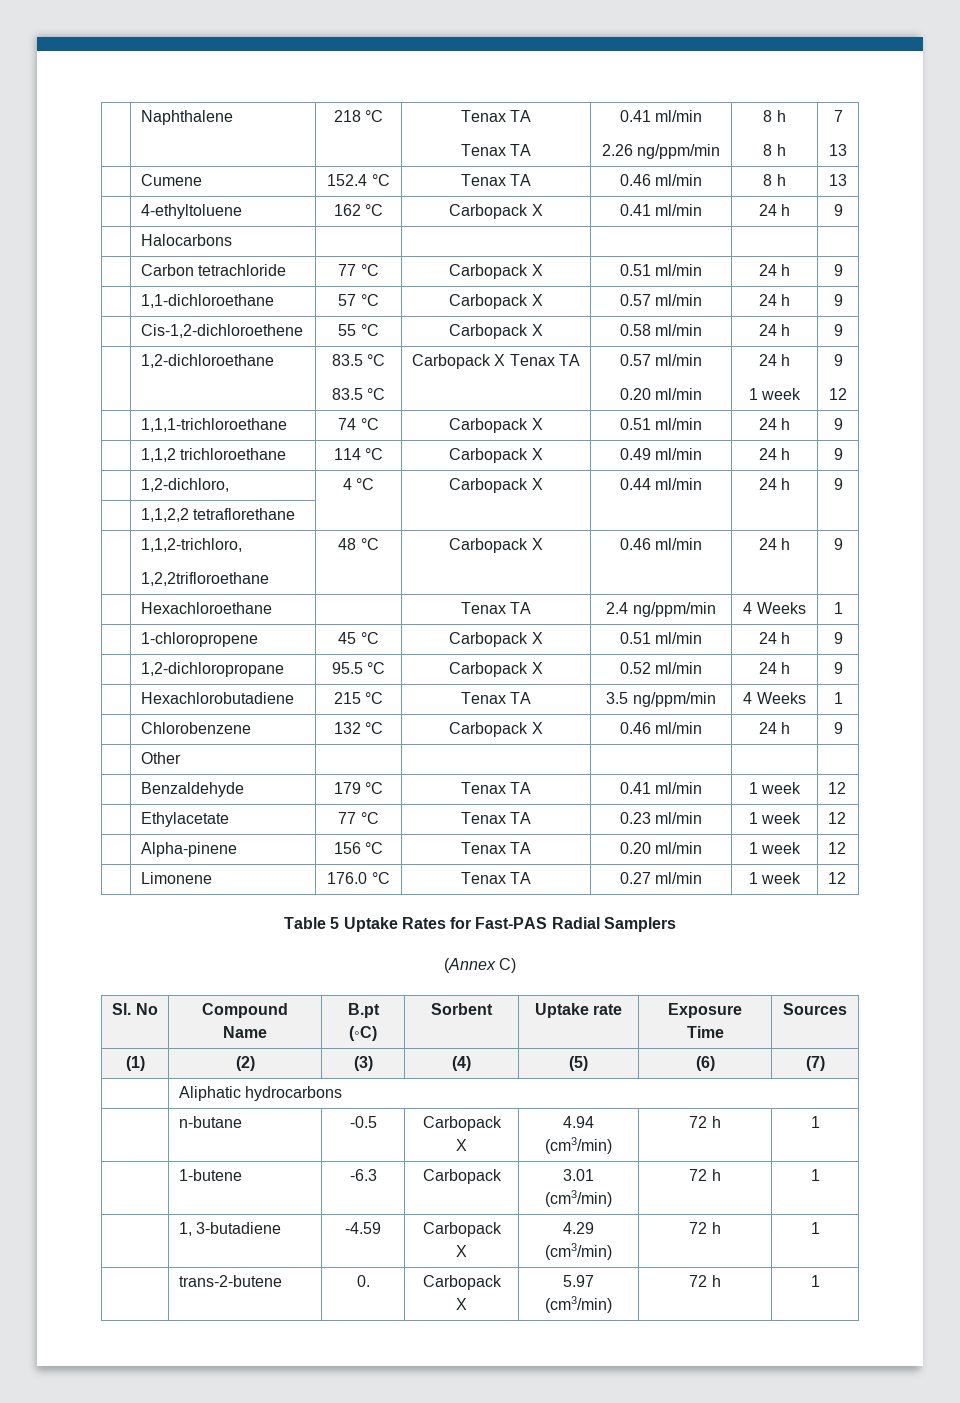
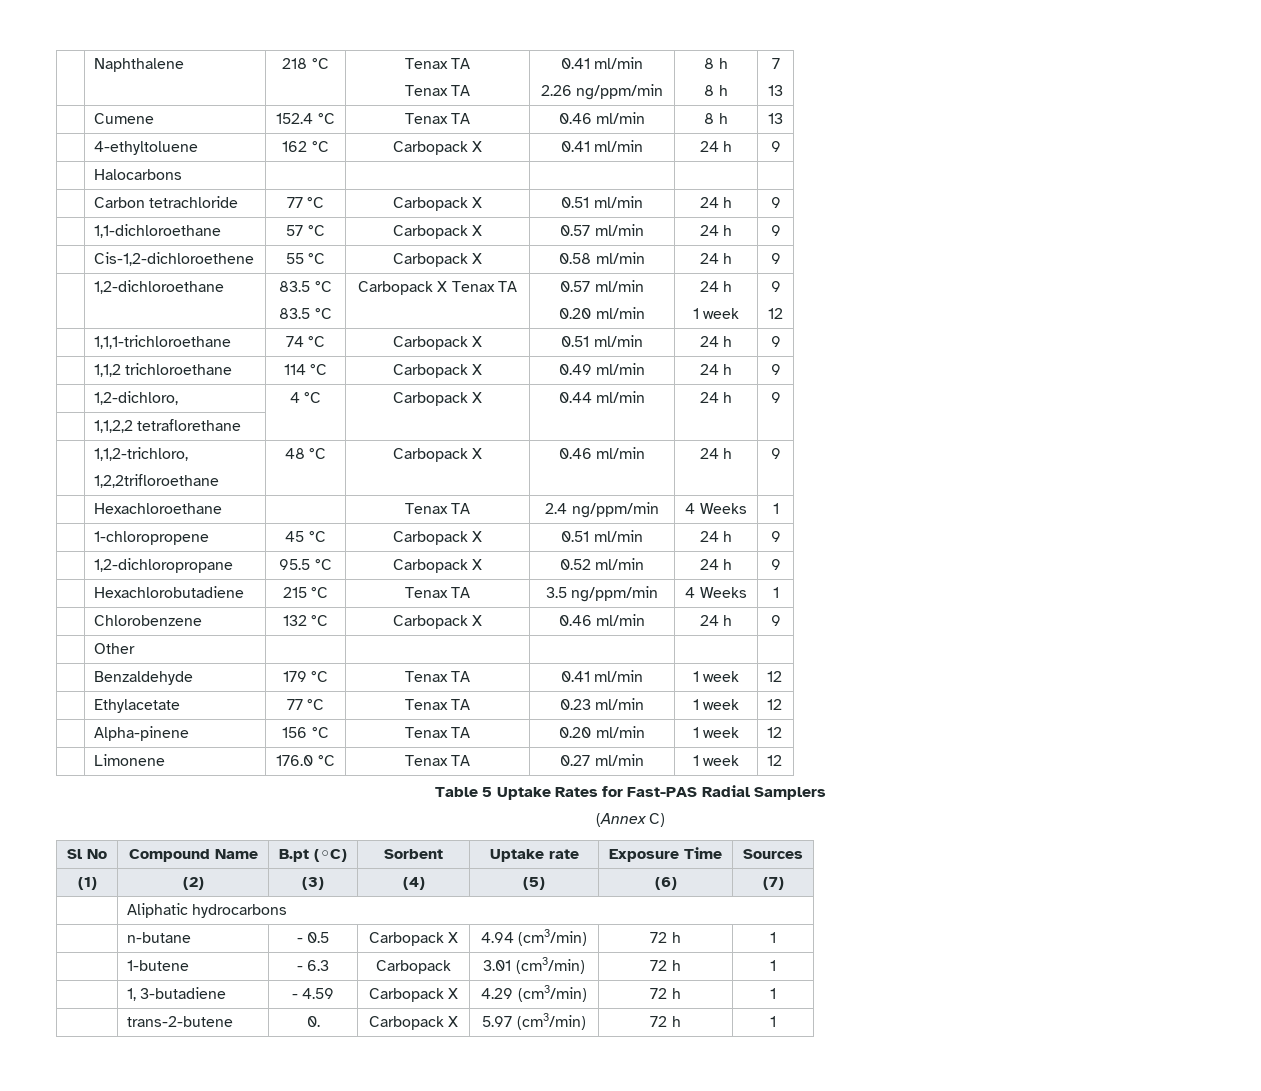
[112,1003,132,1015] Sl. -> [67,849,82,859] Sl
[349,1116,377,1128] -0.5 -> [296,932,330,943] - 0.5
[349,1169,377,1181] -6.3 -> [296,960,330,971] - 6.3
[345,1222,381,1234] -4.59 -> [291,988,335,999] - 4.59

